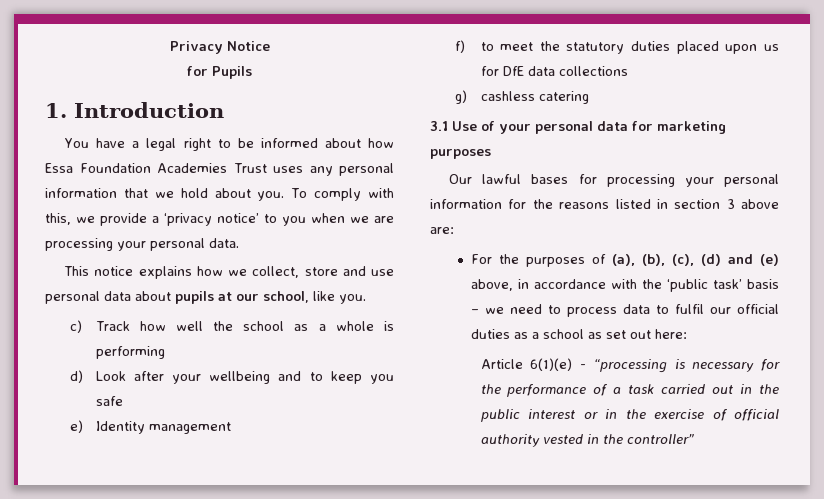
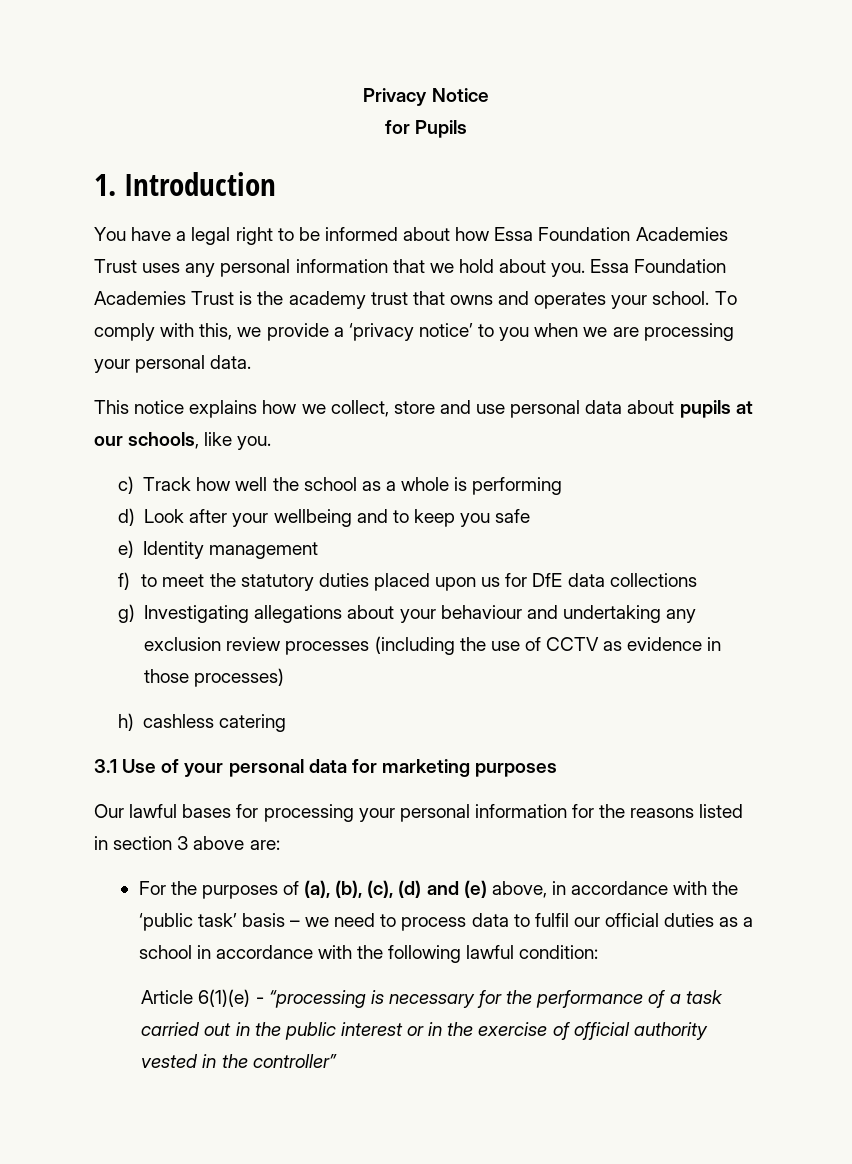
(285, 196) none -> [590,259,727,273] [94,291,710,309] Essa Foundation Academies Trust is the academy trust that owns and operates your school.
[263,291,309,303] school, -> [128,432,200,449] schools,
(468, 97) none -> [144,605,697,623] [144,636,722,655] [144,668,285,687] [117,713,134,731] Investigating allegations about your behaviour and undertaking any exclusion review processes (including the use of CCTV as evidence in those processes) // h)
[588,329,688,339] as set out here: -> [196,945,599,963] in accordance with the following lawful condition:

